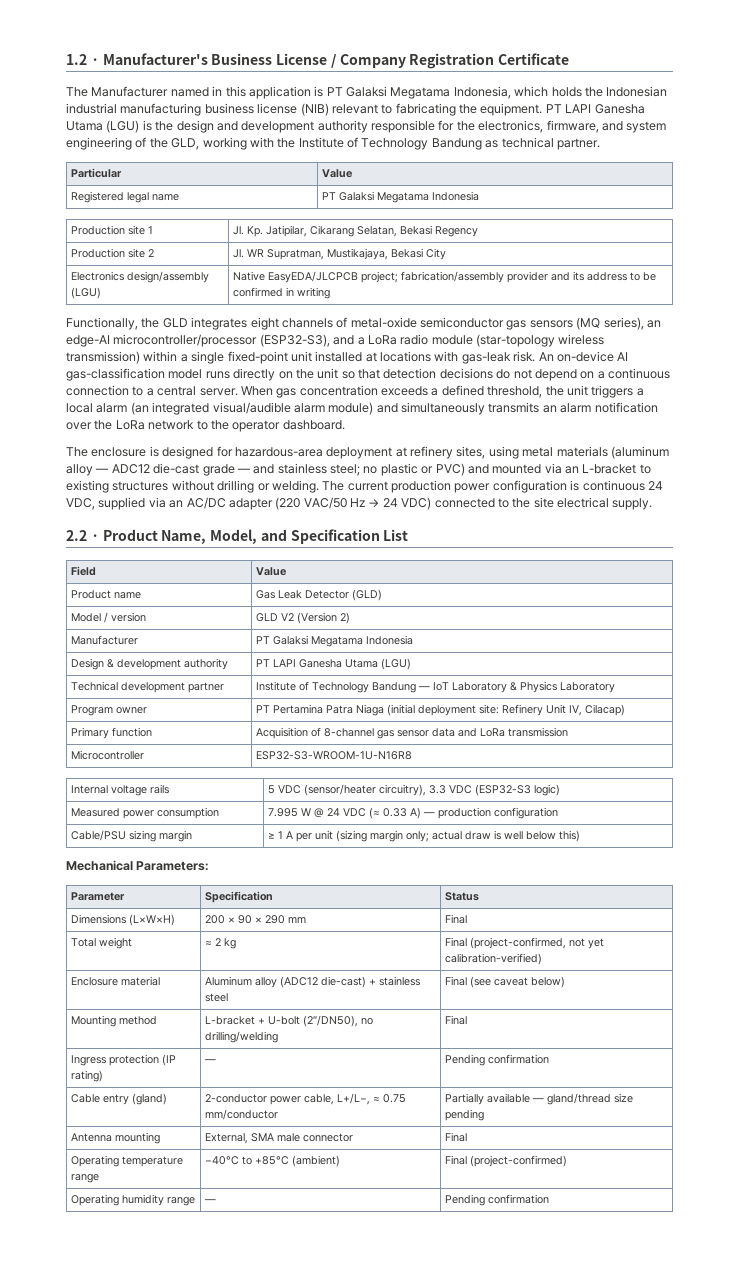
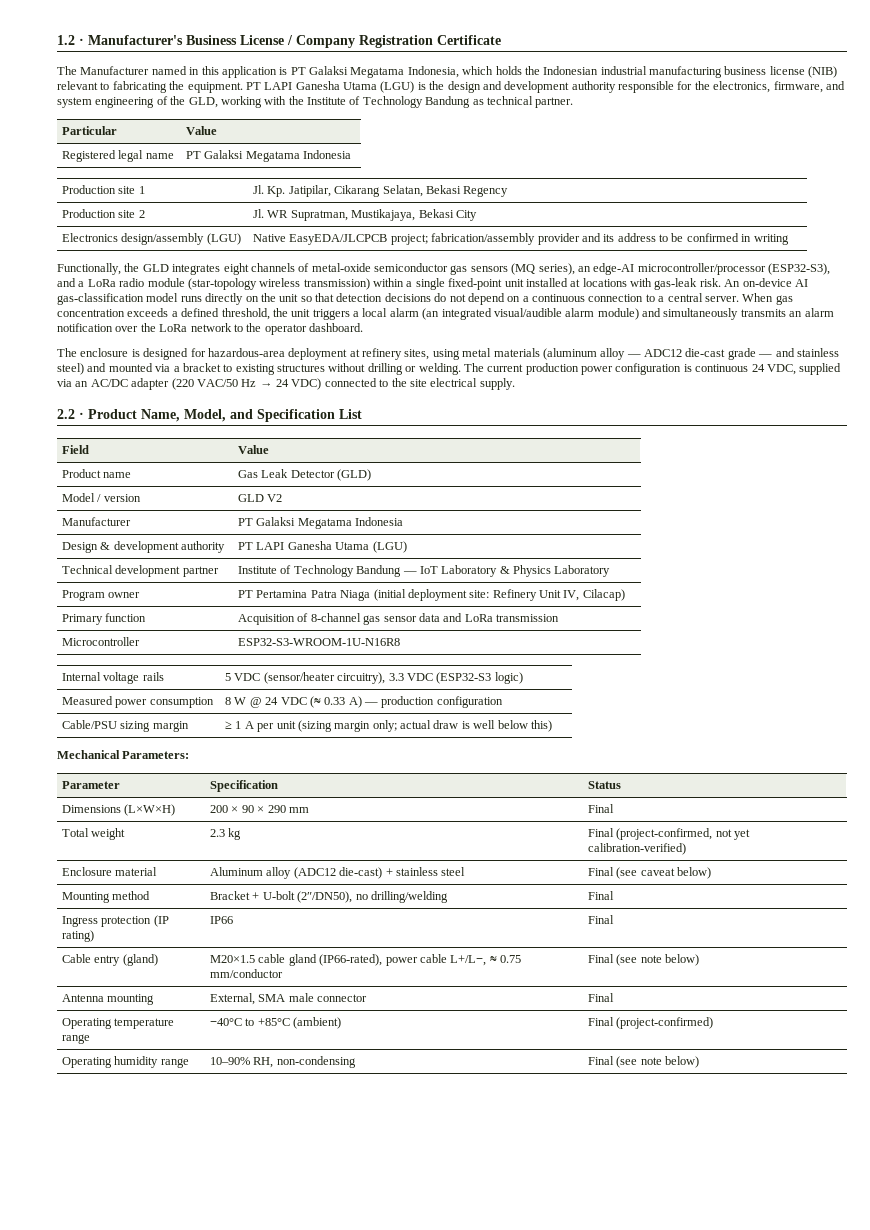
[330,463,465,476] steel; no plastic or PVC) -> [57,363,84,375] steel)
[565,464,637,474] an L-bracket -> [173,363,221,372] a bracket
[297,612,351,624] (Version 2) -> (283, 498) none
[268,808,299,817] 7.995 -> [225,697,232,705] 8
[205,938,222,946] ≈ 2 -> [210,829,226,837] 2.3
[205,1016,256,1025] L-bracket -> [210,891,251,900] Bracket
[204,1059,217,1063] [445,1054,550,1066] — | Pending confirmation -> [210,916,234,924] [588,915,615,924] IP66 | Final
[205,1093,407,1105] [205,1109,279,1120] [445,1093,634,1105] [445,1109,485,1121] 2-conductor power cable, L+/L−, ≈ 0.75 mm/conductor | Partially available — gland/thread size pending -> [210,954,522,966] [210,969,284,978] [588,954,700,966] M20×1.5 cable gland (IP66-rated), power cable L+/L−, ≈ 0.75 mm/conductor | Final (see note below)
[204,1199,217,1203] [445,1194,550,1206] — | Pending confirmation -> [210,1056,356,1068] [588,1056,700,1068] 10–90% RH, non-condensing | Final (see note below)

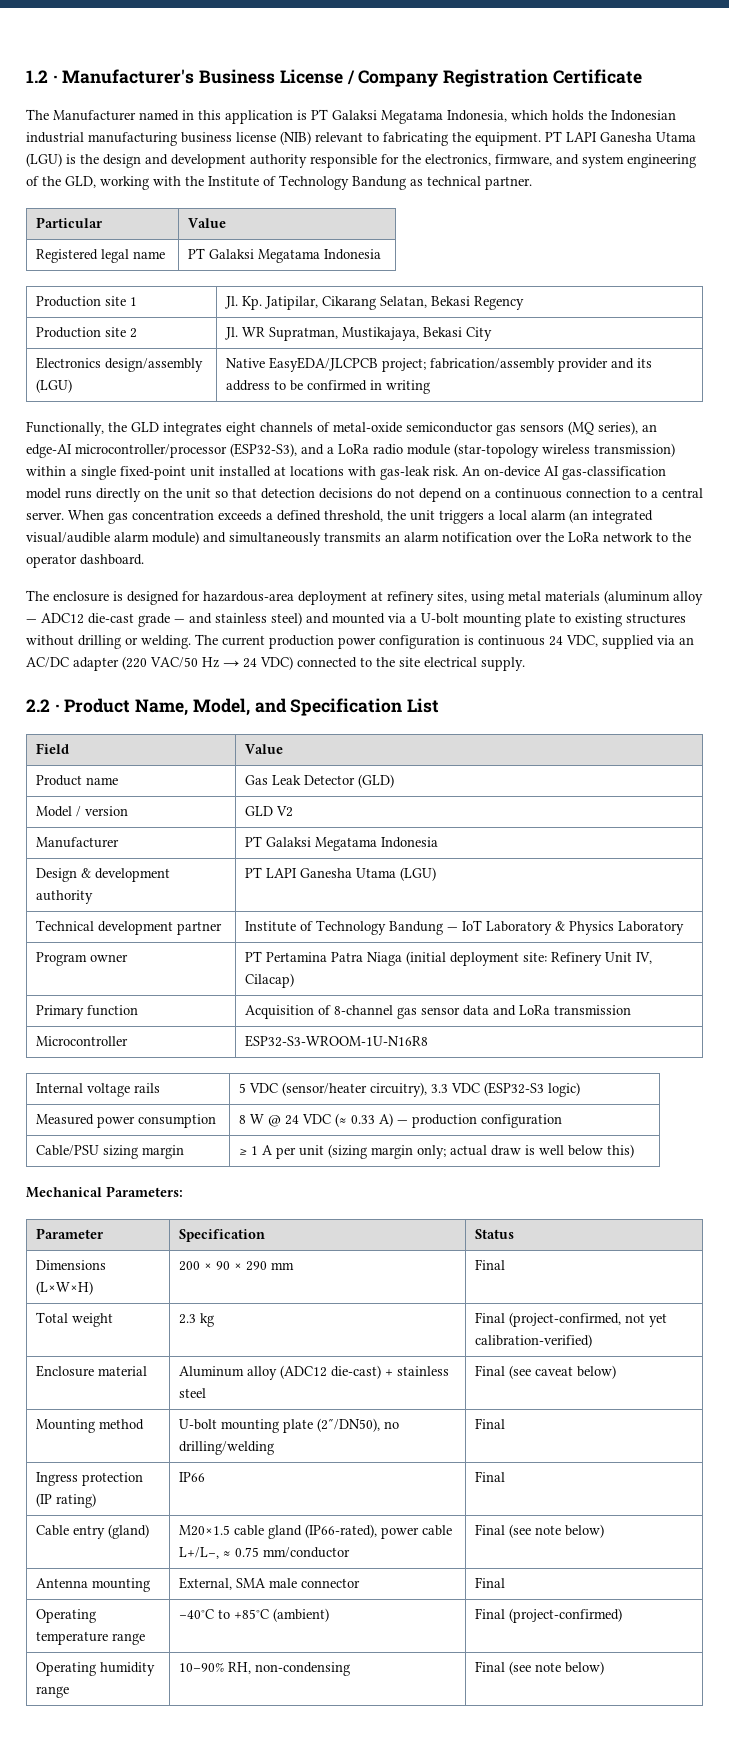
[182,363,221,372] bracket -> [421,613,555,627] U-bolt mounting plate
[210,891,295,900] Bracket + U-bolt -> [179,1419,314,1433] U-bolt mounting plate

